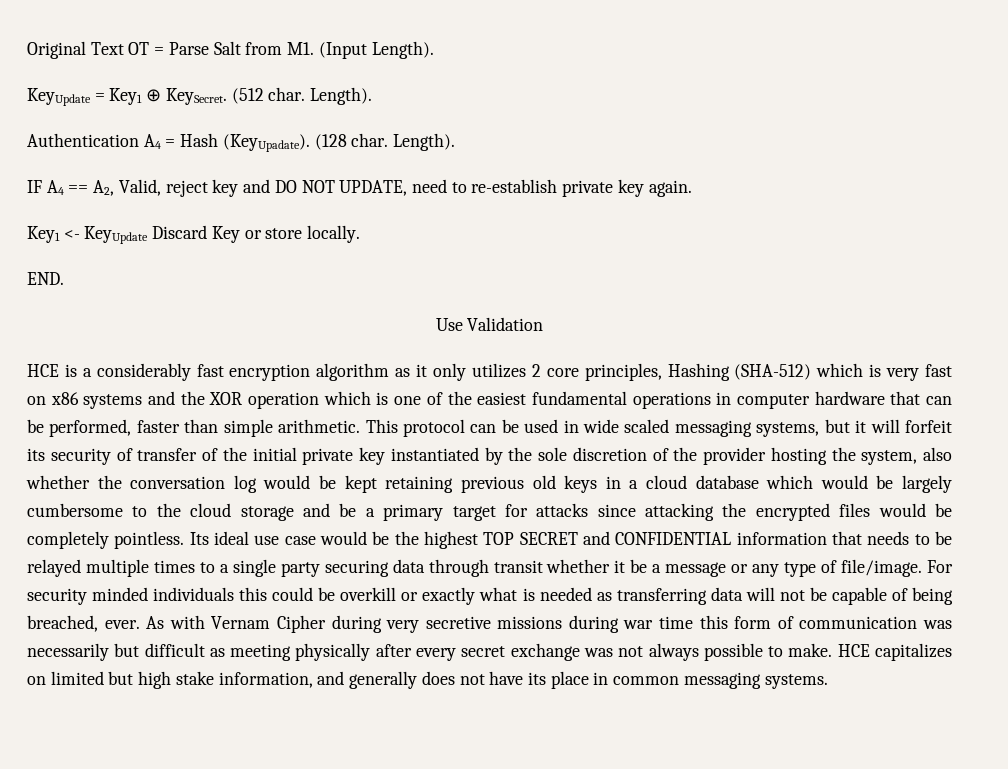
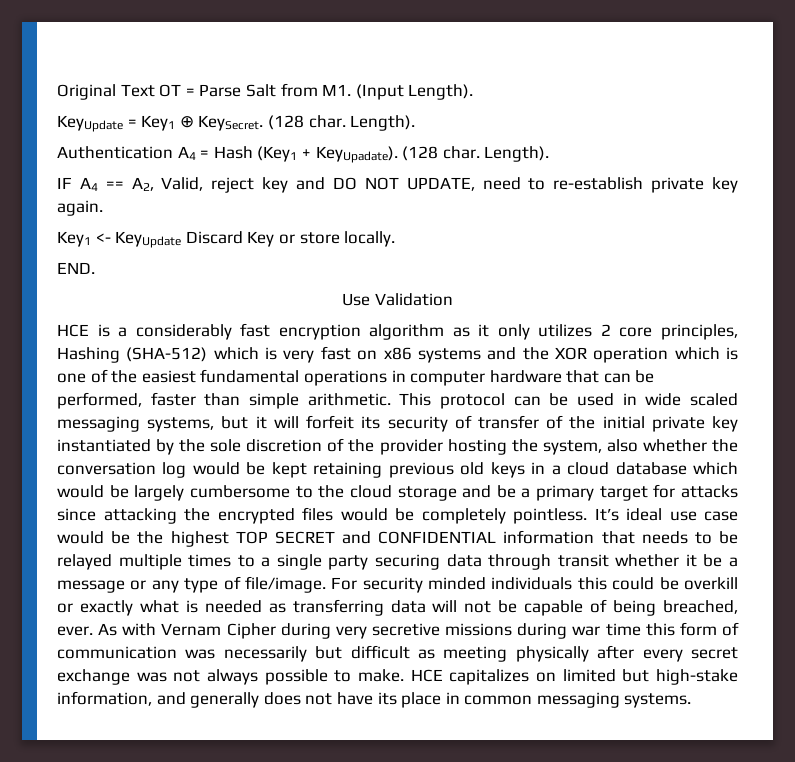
[231,88,264,104] (512 -> [267,115,304,130] (128
[222,134,310,152] (KeyUpadate). -> [257,146,398,163] (Key1 + KeyUpadate).
[189,532,209,545] Its -> [594,508,619,521] It’s
[138,671,214,689] high stake -> [656,669,738,685] high-stake

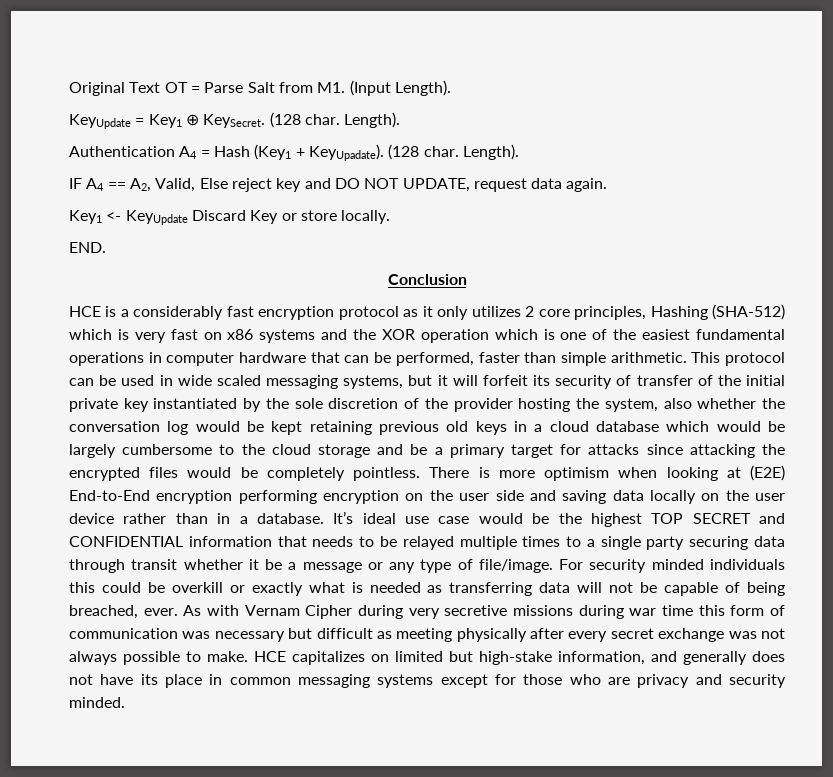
(204, 184) none -> [199,178,228,189] Else
[482,177,738,193] need to re-establish private key -> [473,178,563,192] request data
[342,293,453,306] Use Validation -> [387,274,467,285] Conclusion
[369,324,445,340] algorithm -> [338,306,399,320] protocol
(587, 516) none -> [429,465,786,481] [69,490,785,504] [69,513,324,524] There is more optimism when looking at (E2E) End-to-End encryption performing encryption on the user side and saving data locally on the user device rather than in a database.
[223,646,307,662] necessarily -> [214,631,285,642] necessary
[624,693,692,708] systems. -> [377,674,787,688] [69,697,125,708] systems except for those who are privacy and security minded.

